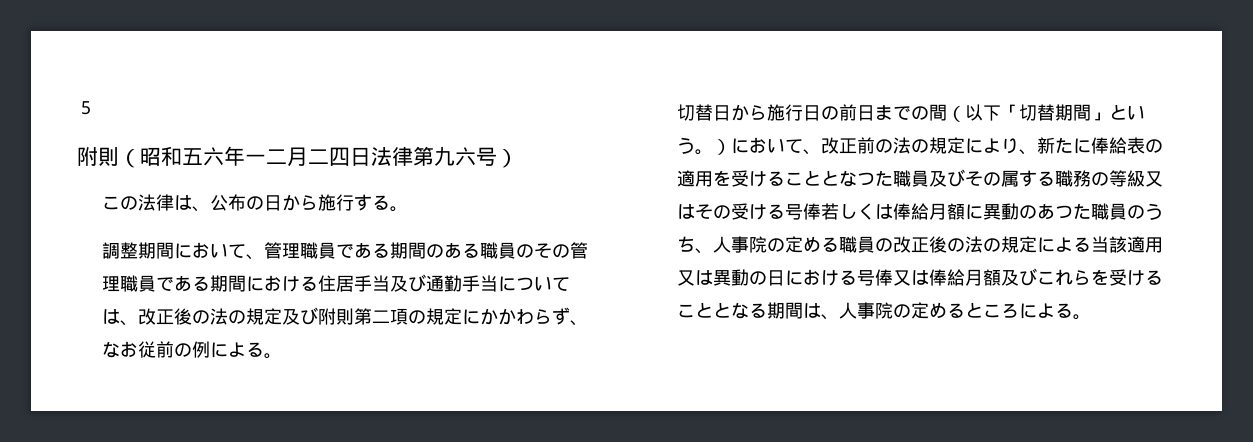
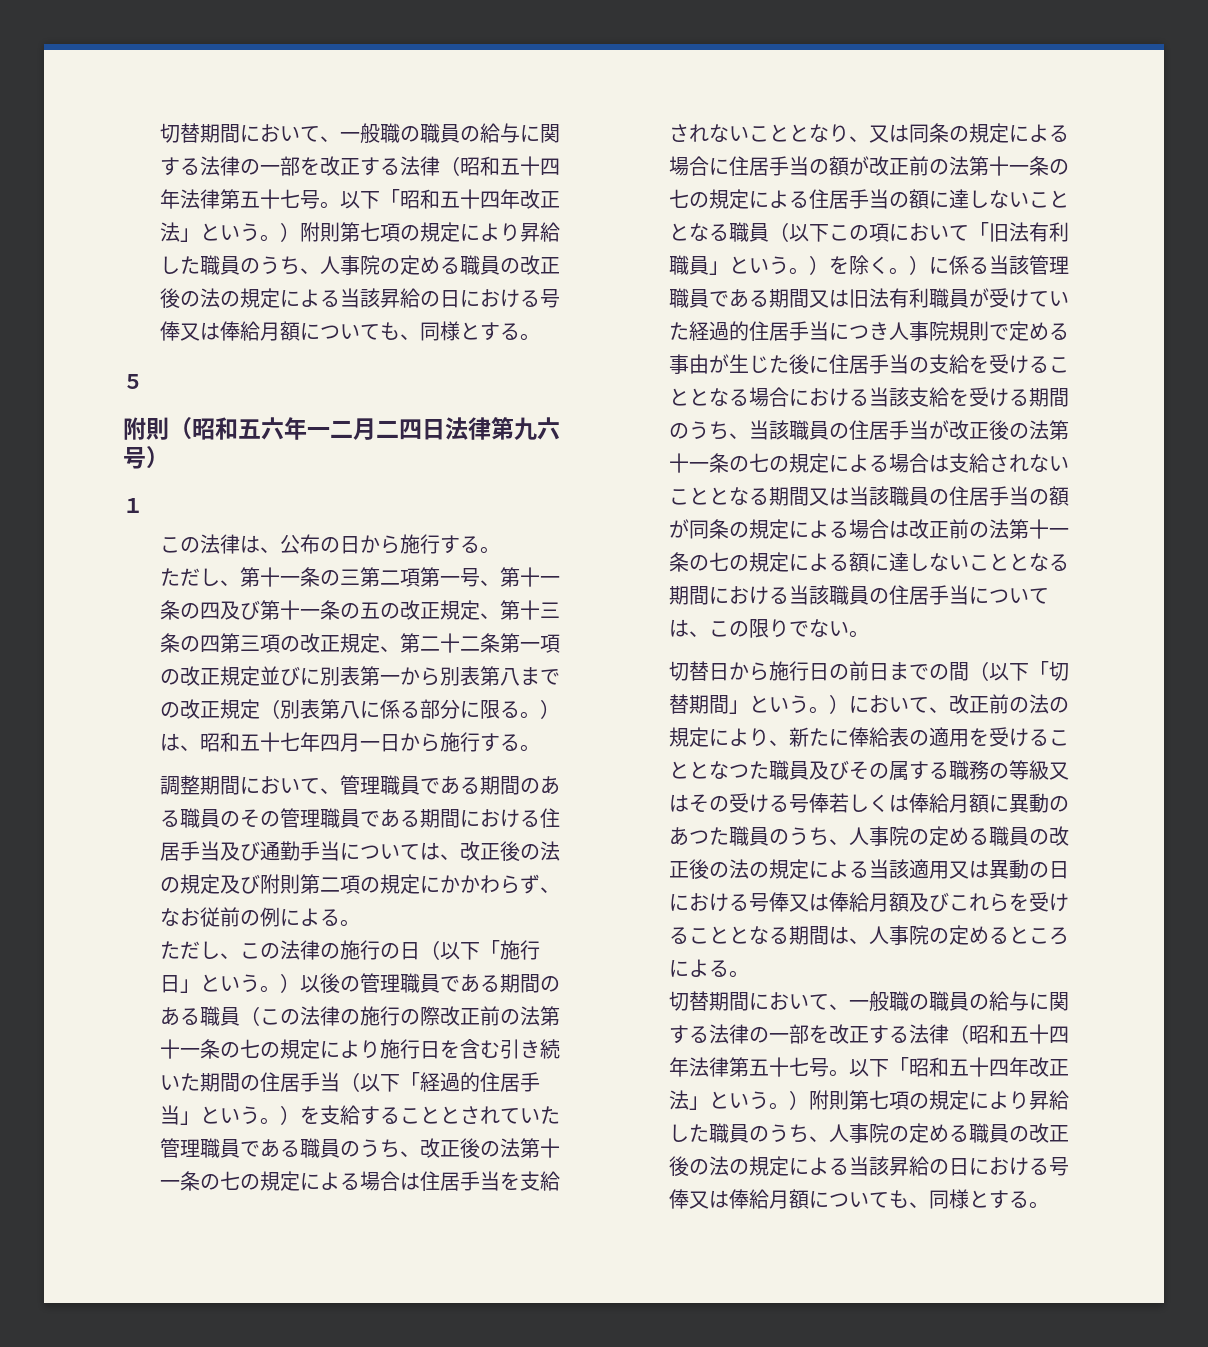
(77, 108) none -> [159,123,560,143] [159,156,560,176] [159,189,560,209] [159,222,560,242] [159,255,560,275] [159,288,560,308] [159,321,540,341] 切替期間において、一般職の職員の給与に関する法律の一部を改正する法律（昭和五十四年法律第五十七号。以下「昭和五十四年改正法」という。）附則第七項の規定により昇給した職員のうち、人事院の定める職員の改正後の法の規定による当該昇給の日における号俸又は俸給月額についても、同様とする。 //
(518, 158) none -> [123,498,143,513] // １
(408, 209) none -> [159,567,560,587] [159,600,560,620] [159,633,560,653] [159,666,560,686] [159,699,560,719] [159,732,540,752] // ただし、第十一条の三第二項第一号、第十一条の四及び第十一条の五の改正規定、第十三条の四第三項の改正規定、第二十二条第一項の改正規定並びに別表第一から別表第八までの改正規定（別表第八に係る部分に限る。）は、昭和五十七年四月一日から施行する。
(282, 356) none -> [159,940,540,960] [159,973,560,993] [159,1006,560,1026] [159,1039,560,1059] [159,1072,540,1092] [159,1105,560,1125] [159,1138,560,1158] [159,1171,560,1191] [668,123,1069,143] [668,156,1069,176] [668,189,1069,209] [668,222,1069,242] [668,255,1069,275] [668,288,1069,308] [668,321,1069,341] [668,354,1069,374] [668,387,1069,407] [668,420,1069,440] [668,453,1069,473] [668,486,1069,506] [668,519,1069,539] [668,552,1069,572] [668,585,1049,605] [668,618,869,638] // ただし、この法律の施行の日（以下「施行日」という。）以後の管理職員である期間のある職員（この法律の施行の際改正前の法第十一条の七の規定により施行日を含む引き続いた期間の住居手当（以下「経過的住居手当」という。）を支給することとされていた管理職員である職員のうち、改正後の法第十一条の七の規定による場合は住居手当を支給されないこととなり、又は同条の規定による場合に住居手当の額が改正前の法第十一条の七の規定による住居手当の額に達しないこととなる職員（以下この項において「旧法有利職員」という。）を除く。）に係る当該管理職員である期間又は旧法有利職員が受けていた経過的住居手当につき人事院規則で定める事由が生じた後に住居手当の支給を受けることとなる場合における当該支給を受ける期間のうち、当該職員の住居手当が改正後の法第十一条の七の規定による場合は支給されないこととなる期間又は当該職員の住居手当の額が同条の規定による場合は改正前の法第十一条の七の規定による額に達しないこととなる期間における当該職員の住居手当については、この限りでない。
(1091, 317) none -> [668,991,1069,1011] [668,1024,1069,1044] [668,1057,1069,1077] [668,1090,1069,1110] [668,1123,1069,1143] [668,1156,1069,1176] [668,1189,1049,1209] // 切替期間において、一般職の職員の給与に関する法律の一部を改正する法律（昭和五十四年法律第五十七号。以下「昭和五十四年改正法」という。）附則第七項の規定により昇給した職員のうち、人事院の定める職員の改正後の法の規定による当該昇給の日における号俸又は俸給月額についても、同様とする。

